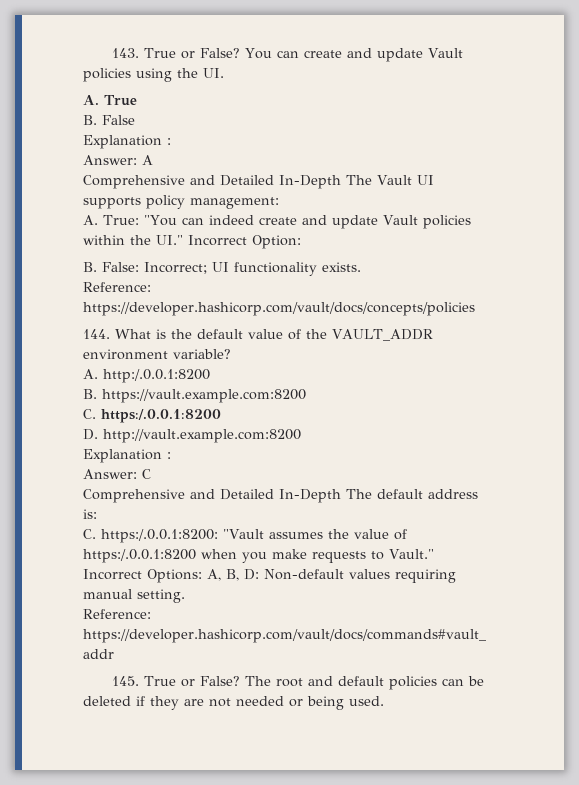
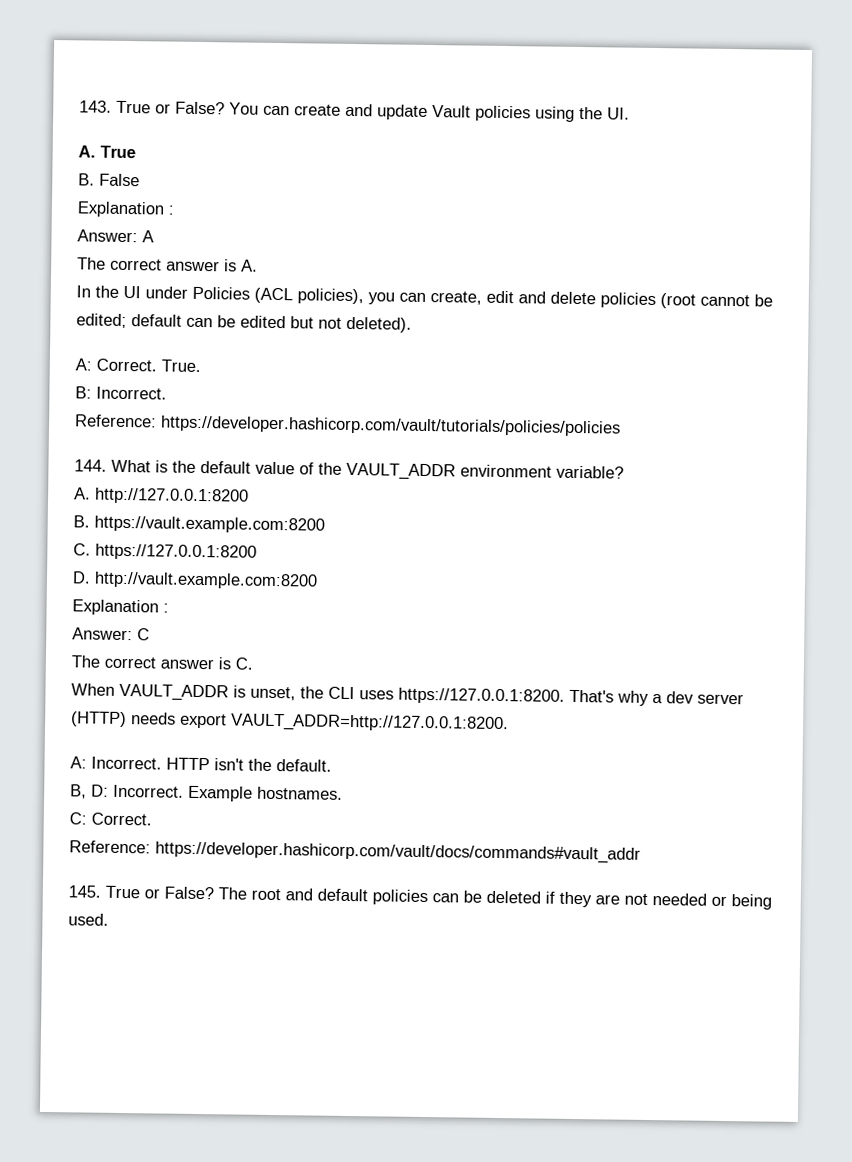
[83,175,434,189] [83,195,279,209] [83,215,471,229] [83,235,301,249] [83,262,361,276] [83,282,151,292] [83,302,475,316] Comprehensive and Detailed In-Depth The Vault UI supports policy management: // A. True: "You can indeed create and update Vault policies within the UI." Incorrect Option: // B. False: Incorrect; UI functionality exists. // Reference: https://developer.hashicorp.com/vault/docs/concepts/policies -> [77,257,258,272] [76,285,773,309] [76,313,412,333] [75,358,201,372] [75,386,167,400] [75,414,621,437] The correct answer is A. // In the UI under Policies (ACL policies), you can create, edit and delete policies (root cannot be edited; default can be edited but not deleted). // A: Correct. True. // B: Incorrect. // Reference: https://developer.hashicorp.com/vault/tutorials/policies/policies
[103,369,210,383] http:/.0.0.1:8200 -> [95,487,249,505] http://127.0.0.1:8200
[101,409,221,423] https:/.0.0.1:8200 -> [95,543,257,561] https://127.0.0.1:8200
[83,489,478,503] [83,509,97,519] [83,529,407,543] [83,549,434,563] [83,569,456,583] [83,589,185,603] Comprehensive and Detailed In-Depth The default address is: // C. https:/.0.0.1:8200: "Vault assumes the value of https:/.0.0.1:8200 when you make requests to Vault." Incorrect Options: A, B, D: Non-default values requiring manual setting. -> [71,655,253,670] [71,683,744,706] [71,711,509,734] [70,756,332,772] [70,784,343,802] [69,812,152,826] The correct answer is C. // When VAULT_ADDR is unset, the CLI uses https://127.0.0.1:8200. That's why a dev server (HTTP) needs export VAULT_ADDR=http://127.0.0.1:8200. // A: Incorrect. HTTP isn't the default. // B, D: Incorrect. Example hostnames. // C: Correct.

